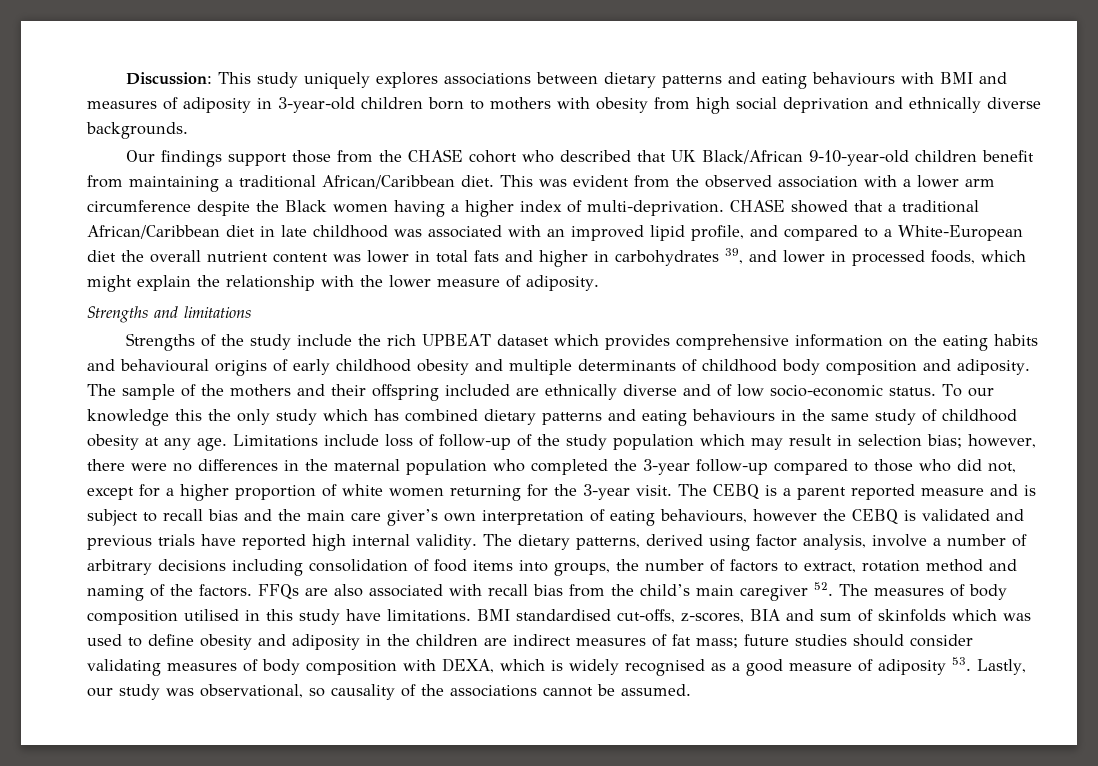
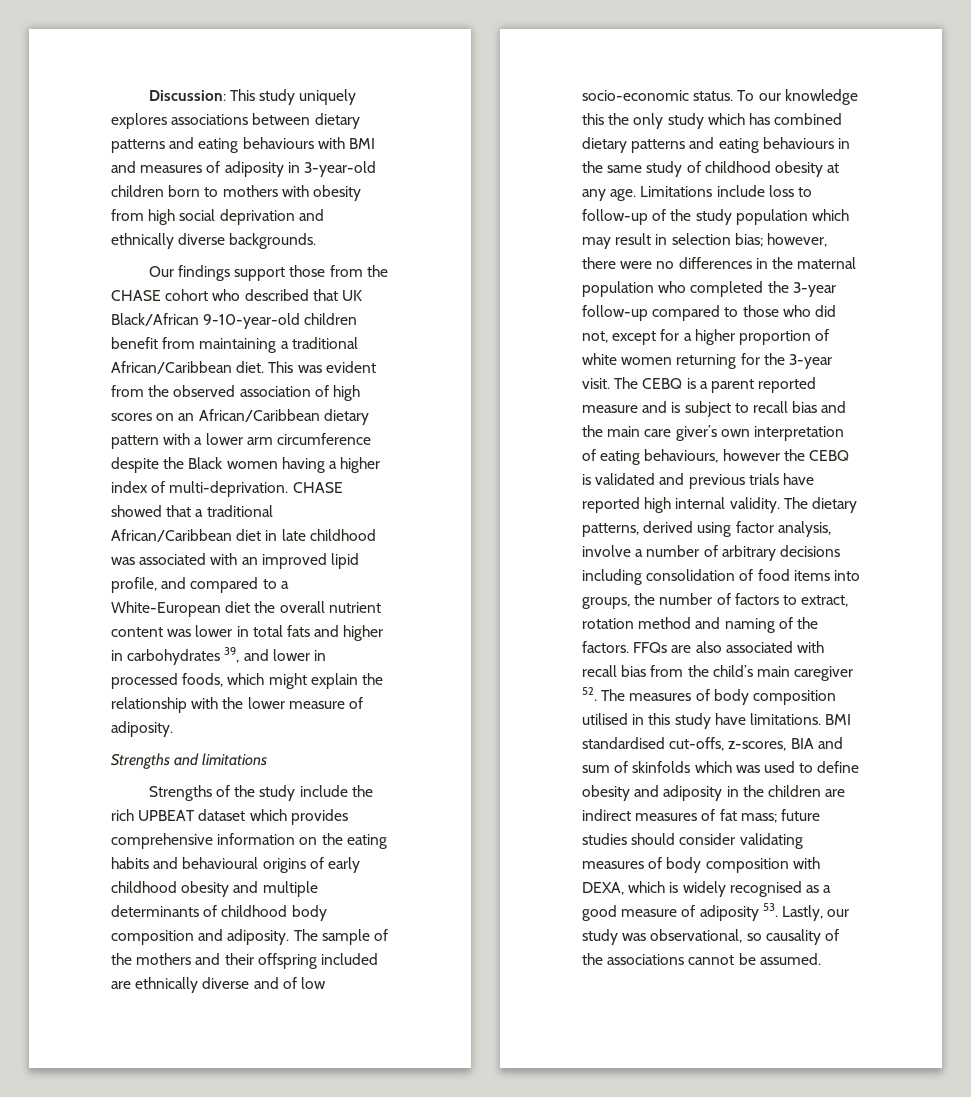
(858, 182) none -> [314,385,360,401] [111,409,369,425] [111,435,159,449] of high scores on an African/Caribbean dietary pattern
[419,434,434,447] of -> [797,187,812,197] to

